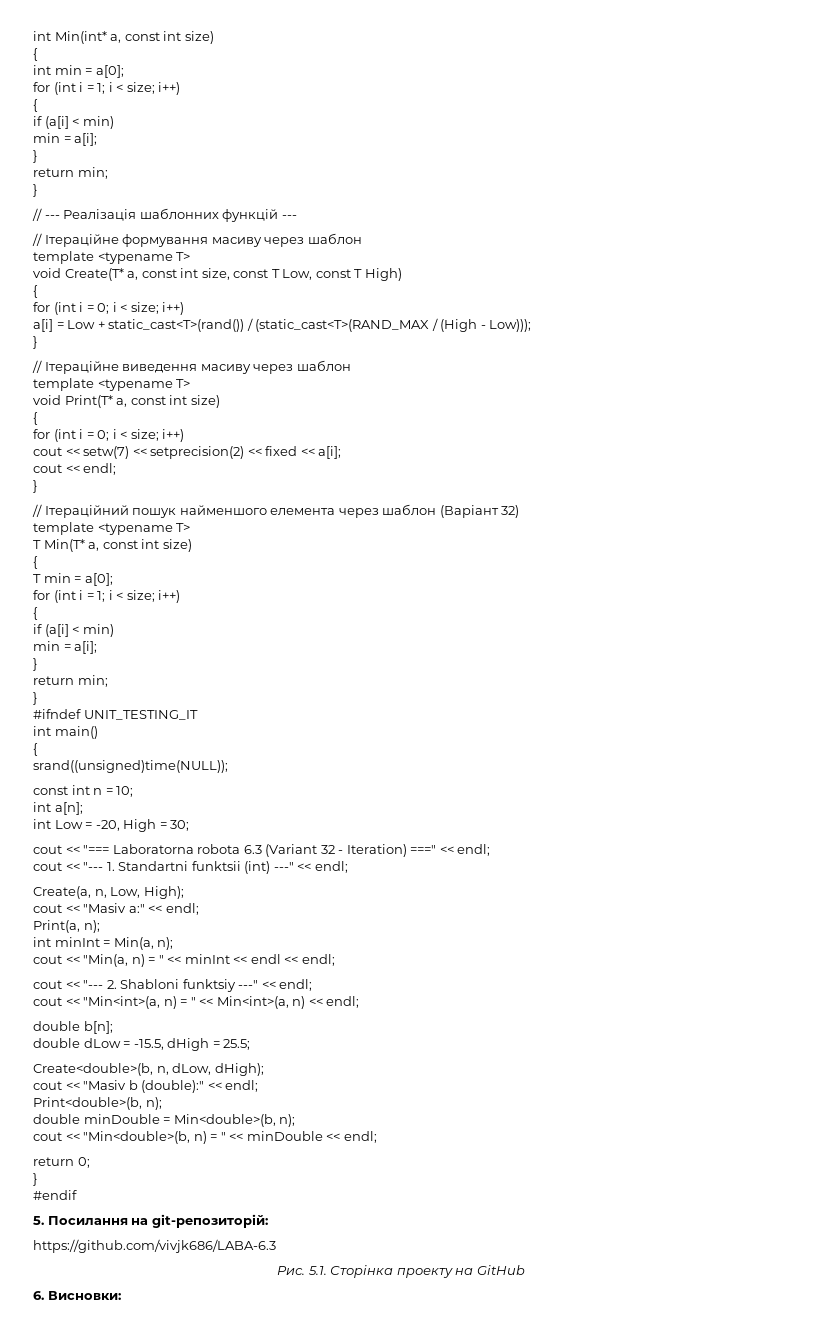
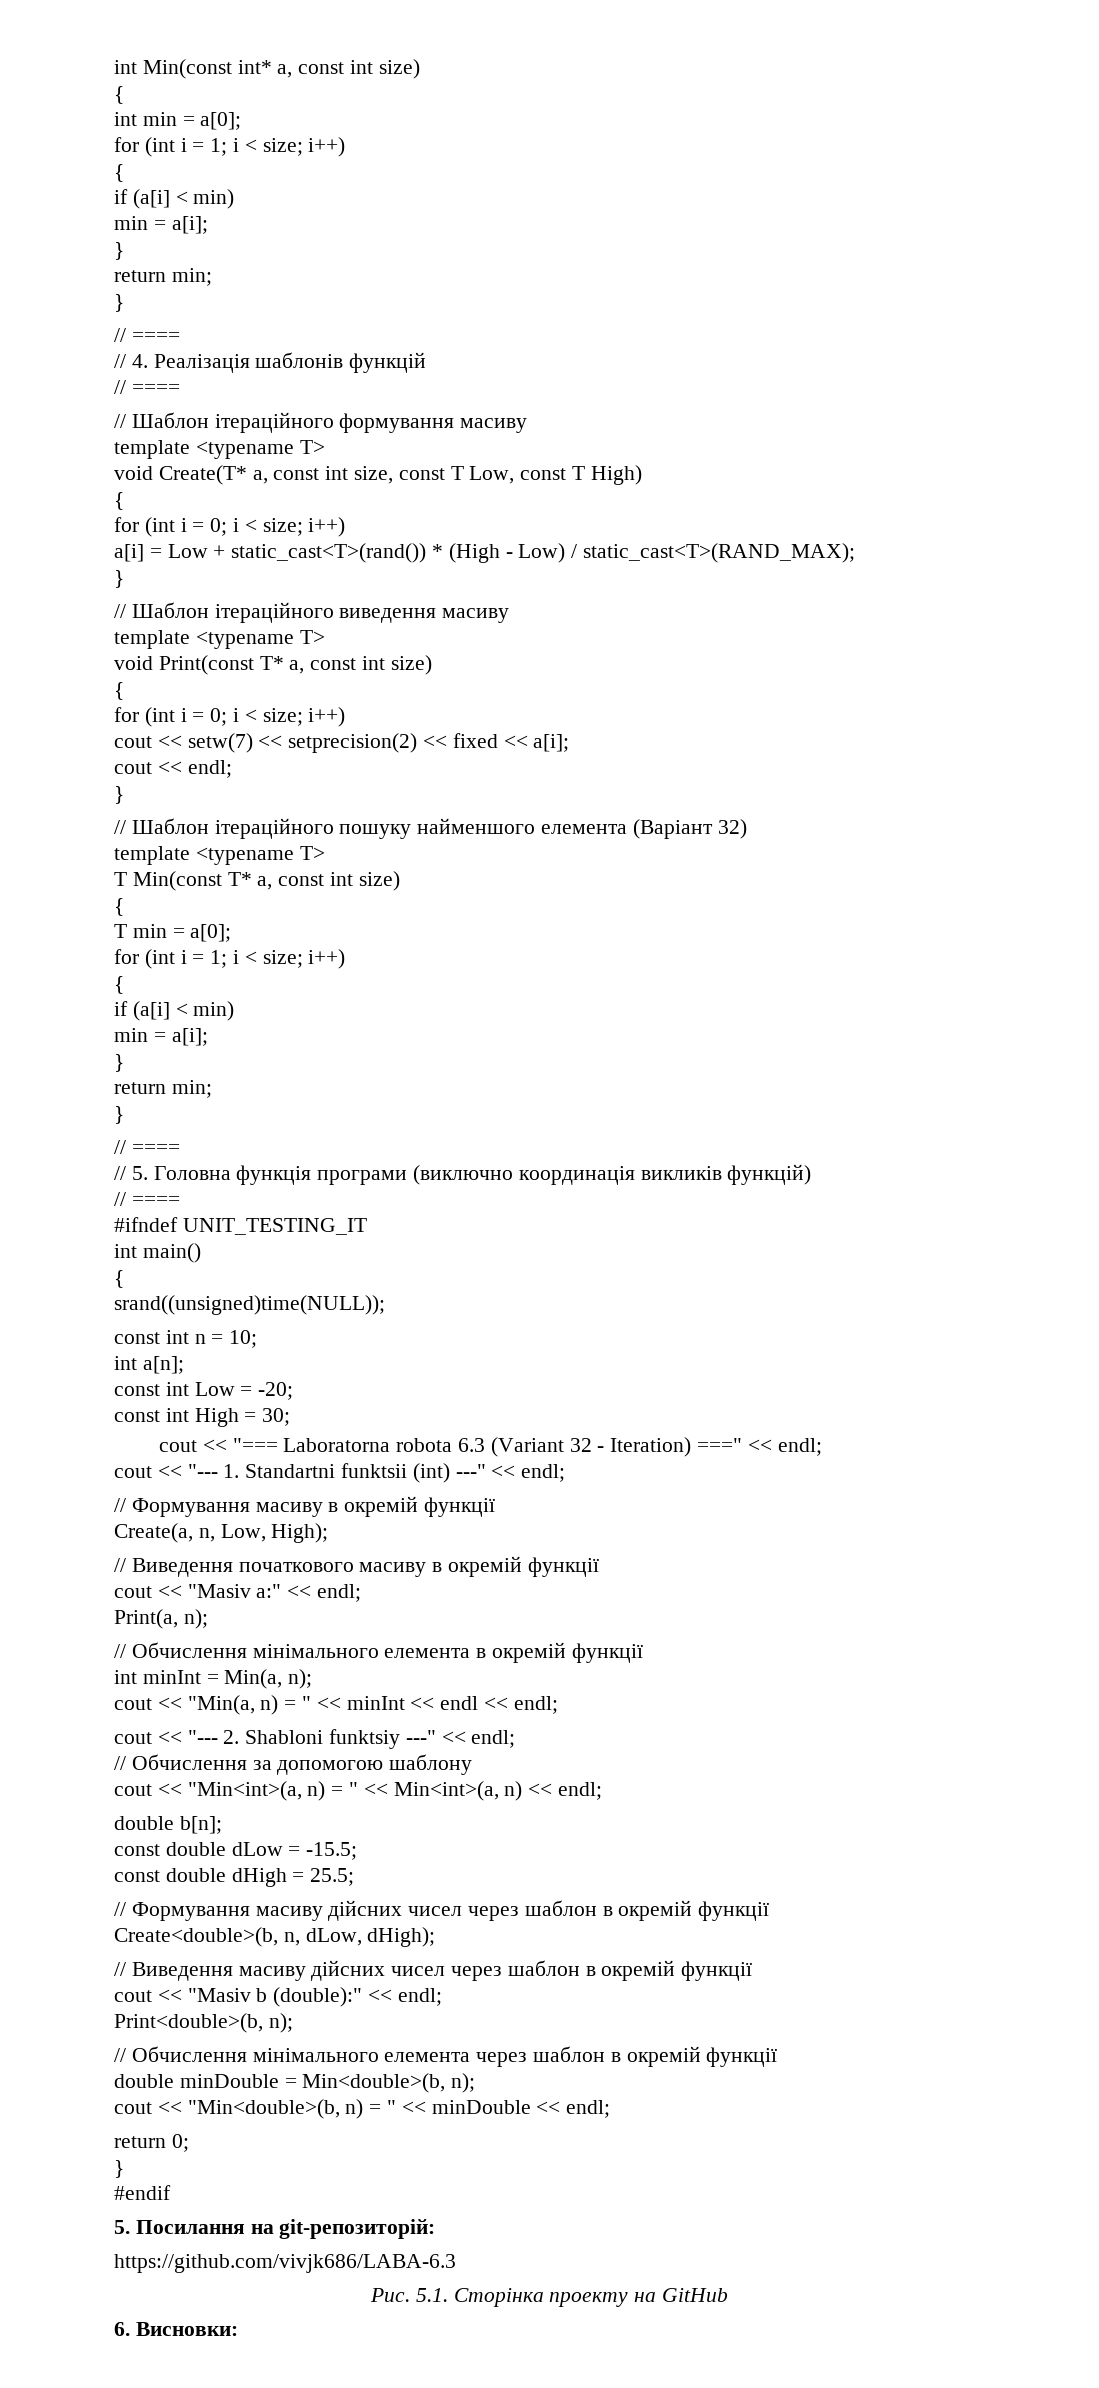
[33,31,107,44] int Min(int* -> [114,59,272,79] int Min(const int*
[44,208,297,222] [32,233,119,247] --- Реалізація шаблонних функцій --- // // Ітераційне -> [131,332,180,342] [114,352,427,373] [114,380,180,394] [114,412,334,433] ==== // // 4. Реалізація шаблонів функцій // // ==== // // Шаблон ітераційного
[264,233,362,247] через шаблон -> (528, 425) none
[246,318,532,332] [33,336,37,349] [32,360,119,374] / (static_cast<T>(RAND_MAX / (High - Low))); // } // // Ітераційне -> [432,543,856,563] [114,570,124,588] [114,602,334,623] * (High - Low) / static_cast<T>(RAND_MAX); // } // // Шаблон ітераційного
[253,360,351,374] [33,378,191,391] [33,395,113,408] через шаблон // template <typename T> // void Print(T* -> [114,630,325,649] [114,655,284,675] // template <typename T> // void Print(const T*
[44,504,437,518] Ітераційний пошук найменшого елемента через шаблон -> [131,818,628,839] Шаблон ітераційного пошуку найменшого елемента
[43,539,85,552] Min(T* -> [132,871,252,891] Min(const T*
(37, 698) none -> [114,1140,180,1154] [114,1164,812,1185] [114,1192,180,1206] // // ==== // // 5. Головна функція програми (виключно координація викликів функцій) // // ====
(83, 808) none -> [114,1384,160,1396] const
[95,820,120,831] -20, -> [258,1382,294,1400] [114,1408,189,1422] -20; // const int
[33,886,184,899] Create(a, n, Low, High); -> [114,1496,496,1517] [114,1523,329,1543] [114,1556,599,1577] // Формування масиву в окремій функції // Create(a, n, Low, High); // // Виведення початкового масиву в окремій функції
(100, 926) none -> [114,1642,643,1663] // // Обчислення мінімального елемента в окремій функції
(313, 985) none -> [114,1754,473,1775] // // Обчислення за допомогою шаблону
(113, 1027) none -> [114,1844,160,1856] const
[133,1039,164,1050] -15.5, -> [306,1842,358,1860] [114,1868,226,1882] -15.5; // const double
[33,1063,264,1076] Create<double>(b, n, dLow, dHigh); -> [114,1900,770,1921] [114,1927,436,1947] [114,1960,753,1981] // Формування масиву дійсних чисел через шаблон в окремій функції // Create<double>(b, n, dLow, dHigh); // // Виведення масиву дійсних чисел через шаблон в окремій функції
(162, 1103) none -> [114,2046,778,2067] // // Обчислення мінімального елемента через шаблон в окремій функції

